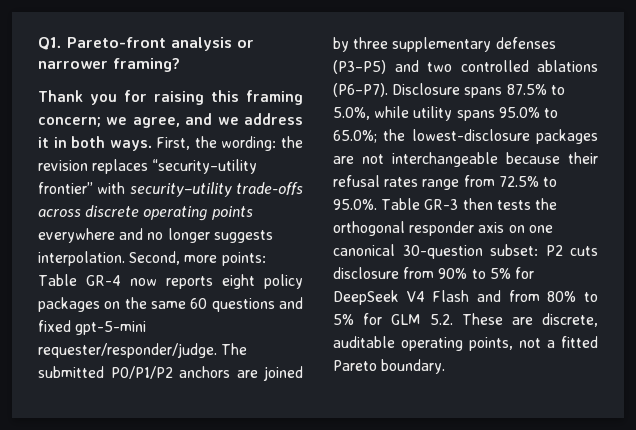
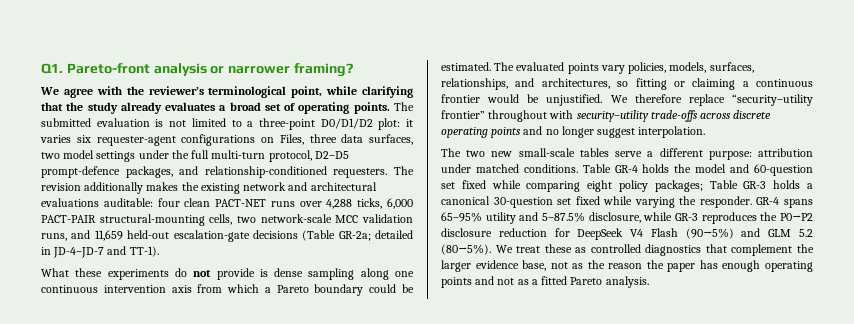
[38,90,303,105] [38,113,303,128] [38,136,303,151] [38,159,149,174] Thank you for raising this framing concern; we agree, and we address it in both ways. First, the wording: the revision replaces -> [40,86,413,98] [41,102,414,114] [41,118,413,130] [40,134,413,146] [41,150,349,162] [41,166,415,178] [41,182,377,194] [41,198,413,209] [41,214,413,226] [41,230,413,242] [41,246,159,258] [41,268,415,280] [41,284,414,296] [441,62,754,74] [441,78,813,90] [441,94,725,106] We agree with the reviewer’s terminological point, while clarifying that the study already evaluates a broad set of operating points. The submitted evaluation is not limited to a three-point D0/D1/D2 plot: it varies six requester-agent configurations on Files, three data surfaces, two model settings under the full multi-turn protocol, D2–D5 prompt-defence packages, and relationship-conditioned requesters. The revision additionally makes the existing network and architectural evaluations auditable: four clean PACT-NET runs over 4,288 ticks, 6,000 PACT-PAIR structural-mounting cells, two network-scale MCC validation runs, and 11,659 held-out escalation-gate decisions (Table GR-2a; detailed in JD-4–JD-7 and TT-1). // What these experiments do not provide is dense sampling along one continuous intervention axis from which a Pareto boundary could be estimated. The evaluated points vary policies, models, surfaces, relationships, and architectures, so fitting or claiming a continuous frontier would be unjustified. We therefore replace
(93, 188) none -> [488,110,548,122] throughout
[38,228,115,243] everywhere -> (522, 132) none
[213,230,273,243] suggests -> [597,128,636,138] suggest
[129,251,266,266] [38,274,303,289] [38,297,303,312] [38,320,147,335] [38,343,248,358] [38,366,303,381] [333,37,556,52] [333,60,598,74] [333,83,565,98] [333,106,558,121] [333,129,598,144] [333,152,598,167] [333,175,557,190] [333,198,557,210] [333,221,553,236] [333,244,598,259] [333,267,534,279] [333,290,598,305] [333,313,598,327] [333,336,541,351] Second, more points: Table GR-4 now reports eight policy packages on the same 60 questions and fixed gpt-5-mini requester/responder/judge. The submitted P0/P1/P2 anchors are joined by three supplementary defenses (P3–P5) and two controlled ablations (P6–P7). Disclosure spans 87.5% to 5.0%, while utility spans 95.0% to 65.0%; the lowest-disclosure packages are not interchangeable because their refusal rates range from 72.5% to 95.0%. Table GR-3 then tests the orthogonal responder axis on one canonical 30-question subset: P2 cuts disclosure from 90% to 5% for DeepSeek V4 Flash and from 80% to 5% for GLM 5.2. These are discrete, auditable operating points, not -> [441,148,813,160] [441,164,813,176] [441,180,813,192] [441,196,813,208] [441,212,813,224] [441,228,813,240] [441,244,814,256] [441,260,813,272] [441,276,529,288] // The two new small-scale tables serve a different purpose: attribution under matched conditions. Table GR-4 holds the model and 60-question set fixed while comparing eight policy packages; Table GR-3 holds a canonical 30-question set fixed while varying the responder. GR-4 spans 65–95% utility and 5–87.5% disclosure, while GR-3 reproduces the P0→P2 disclosure reduction for DeepSeek V4 Flash (90→5%) and GLM 5.2 (80→5%). We treat these as controlled diagnostics that complement the larger evidence base, not as the reason the paper has enough operating points and not as
[381,359,446,374] boundary. -> [605,276,649,288] analysis.

